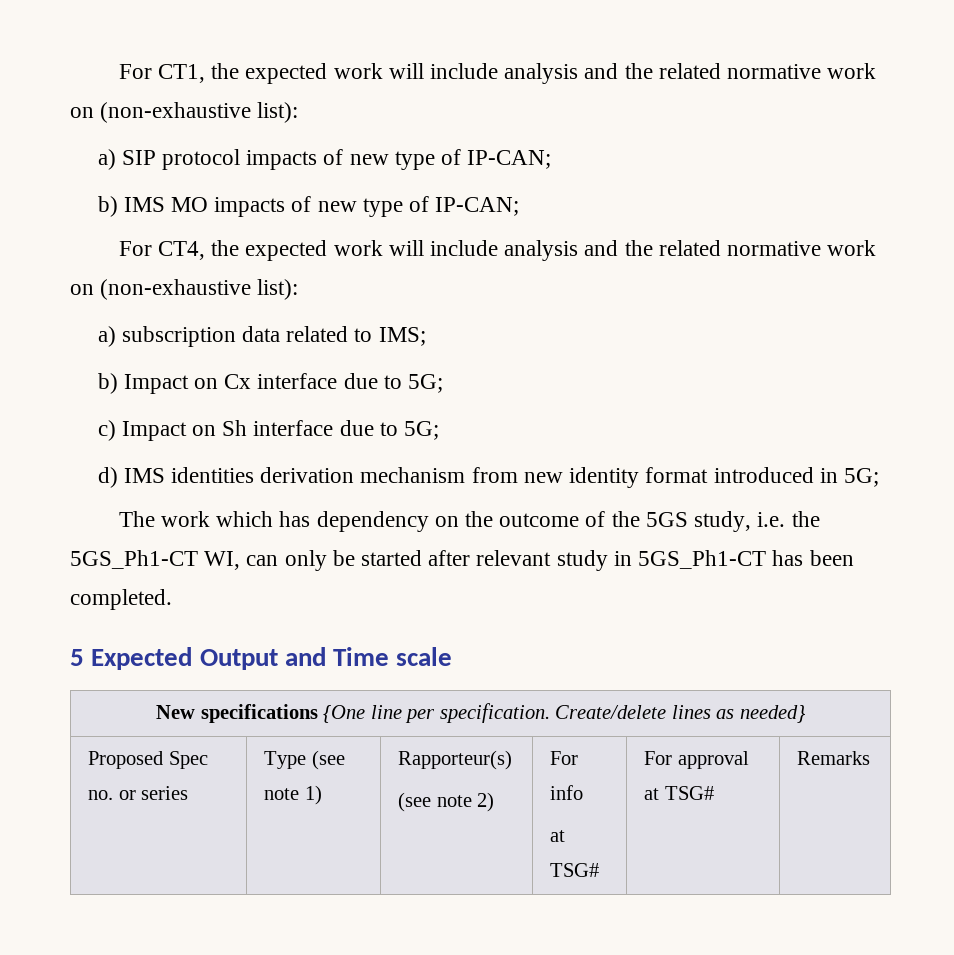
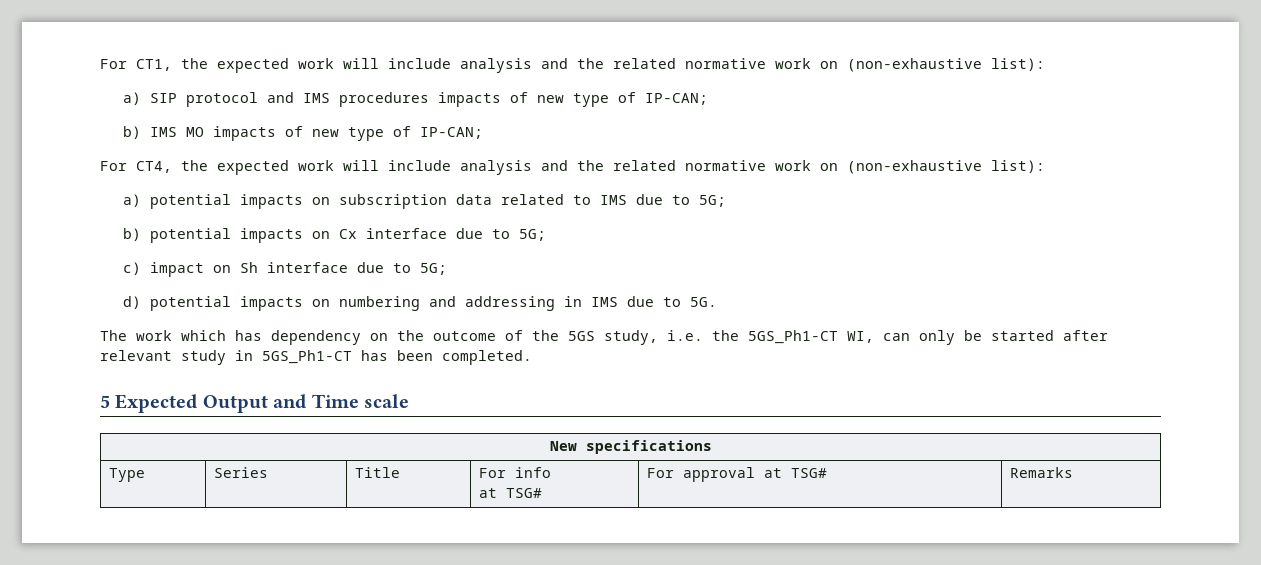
(241, 159) none -> [267,92,430,107] and IMS procedures
(116, 336) none -> [150,194,331,209] potential impacts on
[378,327,426,346] [97,373,189,394] IMS; // b) Impact -> [600,194,727,207] [123,228,304,243] IMS due to 5G; // b) potential impacts
[121,421,187,441] Impact -> [150,262,205,277] impact
[123,467,879,488] IMS identities derivation mechanism from new identity format introduced in 5G; -> [150,296,718,311] potential impacts on numbering and addressing in IMS due to 5G.
[323,703,806,723] [88,751,208,769] [88,786,189,800] [264,750,345,770] [264,785,322,805] [398,750,513,770] [398,792,495,812] {One line per specification. Create/delete lines as needed} // Proposed Spec no. or series | Type (see note 1) | Rapporteur(s) // (see note 2) -> [108,468,145,482] [213,467,268,478] [354,467,400,478] // Type | Series | Title

